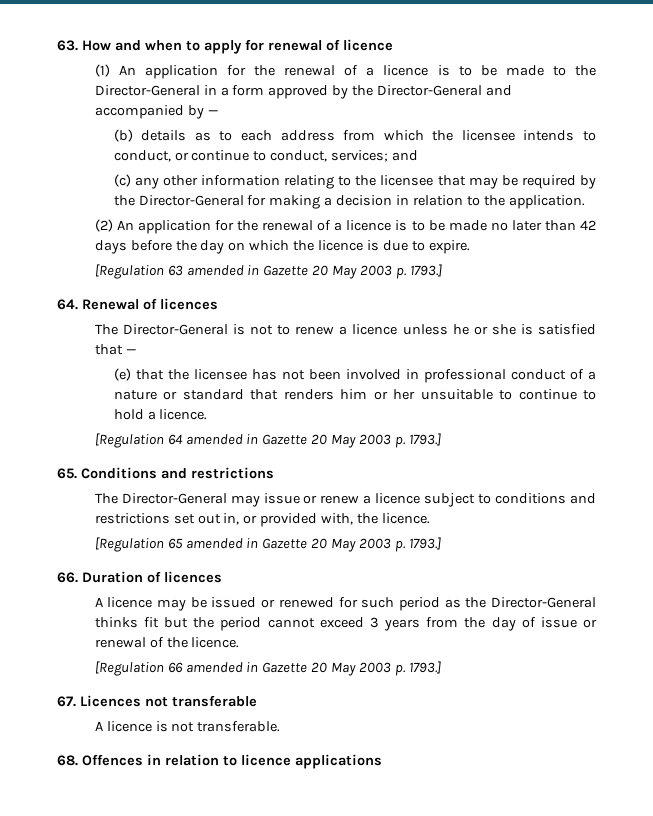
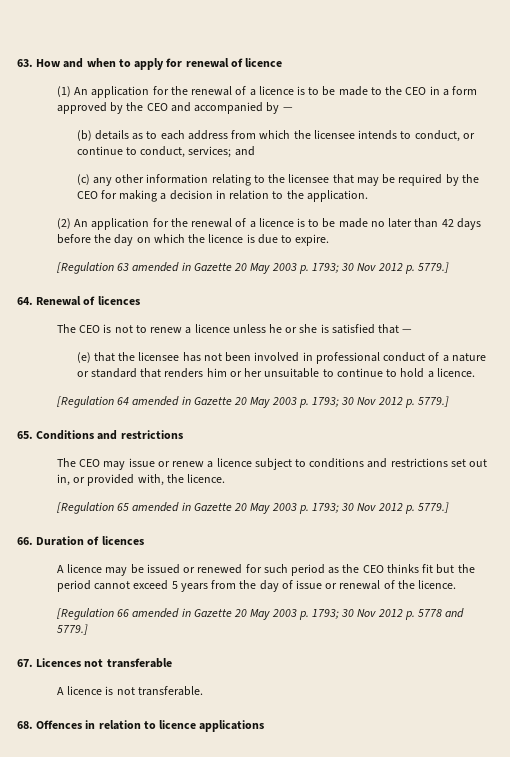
[94,85,200,96] Director-General -> [405,87,427,95] CEO
[377,85,483,96] Director-General -> [146,103,168,111] CEO
[138,195,244,206] Director-General -> [76,191,98,199] CEO
[409,264,442,277] 1793.] -> [311,262,450,274] 1793; 30 Nov 2012 p. 5779.]
[122,324,228,335] Director-General -> [79,325,101,333] CEO
[408,433,441,446] 1793.] -> [311,396,450,408] 1793; 30 Nov 2012 p. 5779.]
[121,493,227,504] Director-General -> [79,459,101,467] CEO
[408,537,441,550] 1793.] -> [311,502,450,514] 1793; 30 Nov 2012 p. 5779.]
[490,597,596,608] Director-General -> [362,565,384,573] CEO
[369,617,379,628] 3 -> [171,581,178,589] 5
[408,661,441,674] 1793.] -> [311,608,465,620] [56,624,88,635] 1793; 30 Nov 2012 p. 5778 and 5779.]

